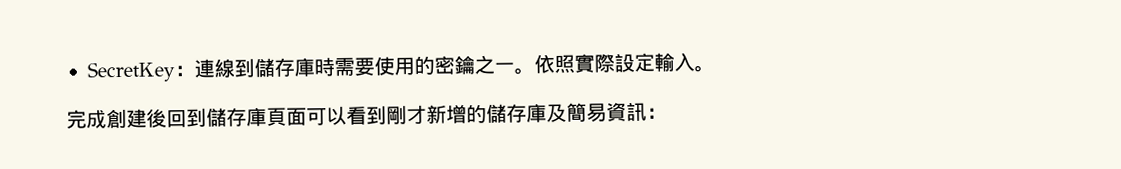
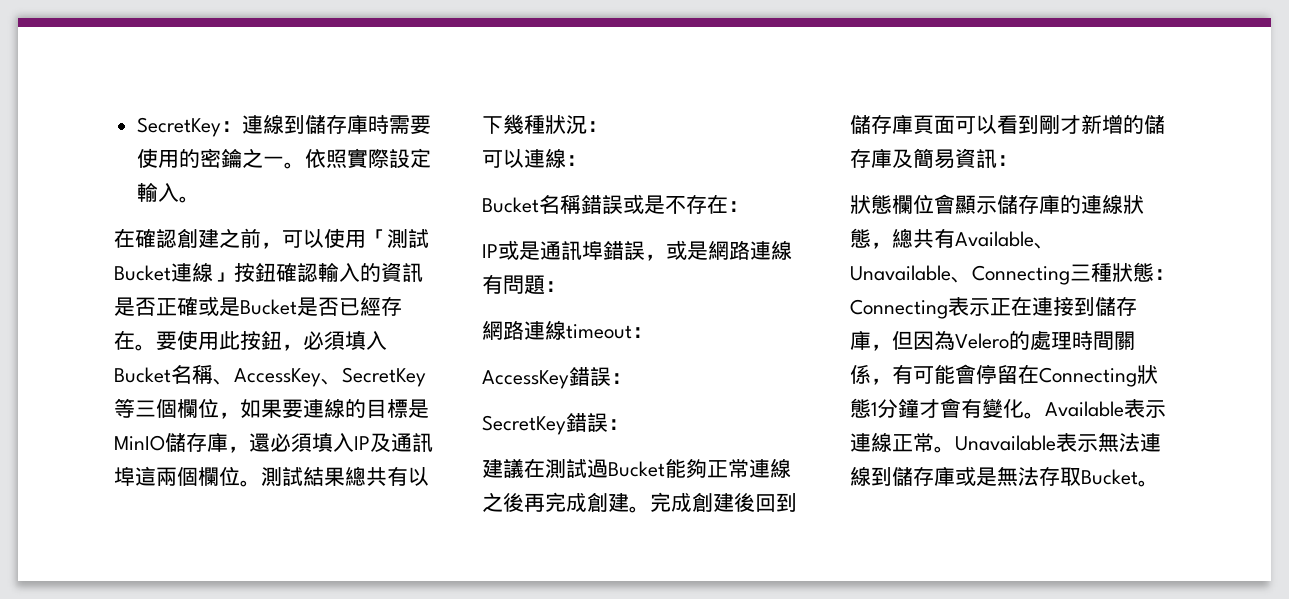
(715, 68) none -> [114,228,429,249] [114,262,423,282] [114,296,402,316] [114,330,387,351] [114,364,426,387] [114,398,429,419] [114,432,433,453] [114,466,429,487] [482,114,608,134] [482,148,587,168] [482,194,749,214] [482,240,792,261] [482,274,566,295] [482,320,653,340] [482,367,632,389] [482,413,629,435] [482,458,791,478] [482,492,650,513] 在確認創建之前，可以使用「測試Bucket連線」按鈕確認輸入的資訊是否正確或是Bucket是否已經存在。要使用此按鈕，必須填入Bucket名稱、AccessKey、SecretKey等三個欄位，如果要連線的目標是MinIO儲存庫，還必須填入IP及通訊埠這兩個欄位。測試結果總共有以下幾種狀況： // 可以連線： // Bucket名稱錯誤或是不存在： // IP或是通訊埠錯誤，或是網路連線有問題： // 網路連線timeout： // AccessKey錯誤： // SecretKey錯誤： // 建議在測試過Bucket能夠正常連線之後再完成創建。
(667, 113) none -> [850,194,1144,214] [850,228,1055,249] [850,262,1175,285] [850,296,1137,319] [850,330,1135,351] [850,364,1158,387] [850,398,1166,419] [850,432,1161,453] [850,466,1159,487] // 狀態欄位會顯示儲存庫的連線狀態，總共有Available、Unavailable、Connecting三種狀態：Connecting表示正在連接到儲存庫，但因為Velero的處理時間關係，有可能會停留在Connecting狀態1分鐘才會有變化。Available表示連線正常。Unavailable表示無法連線到儲存庫或是無法存取Bucket。

